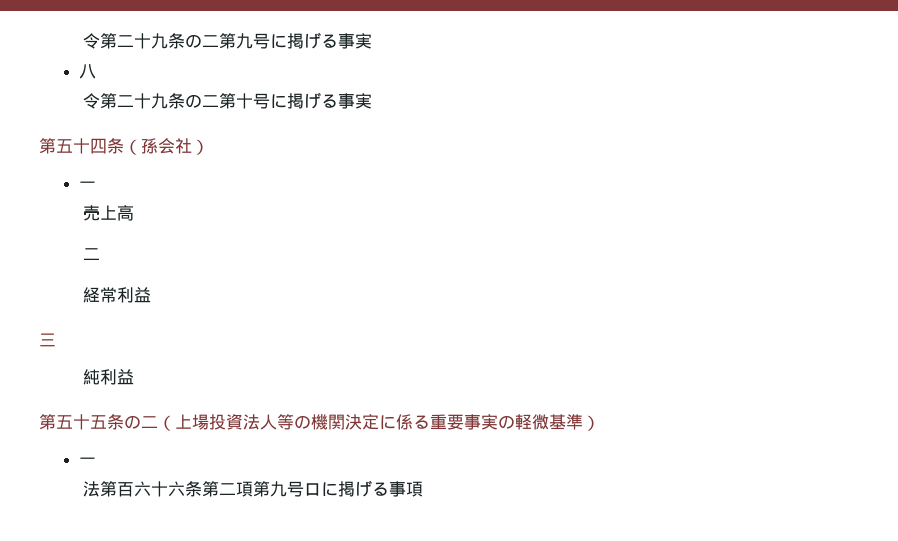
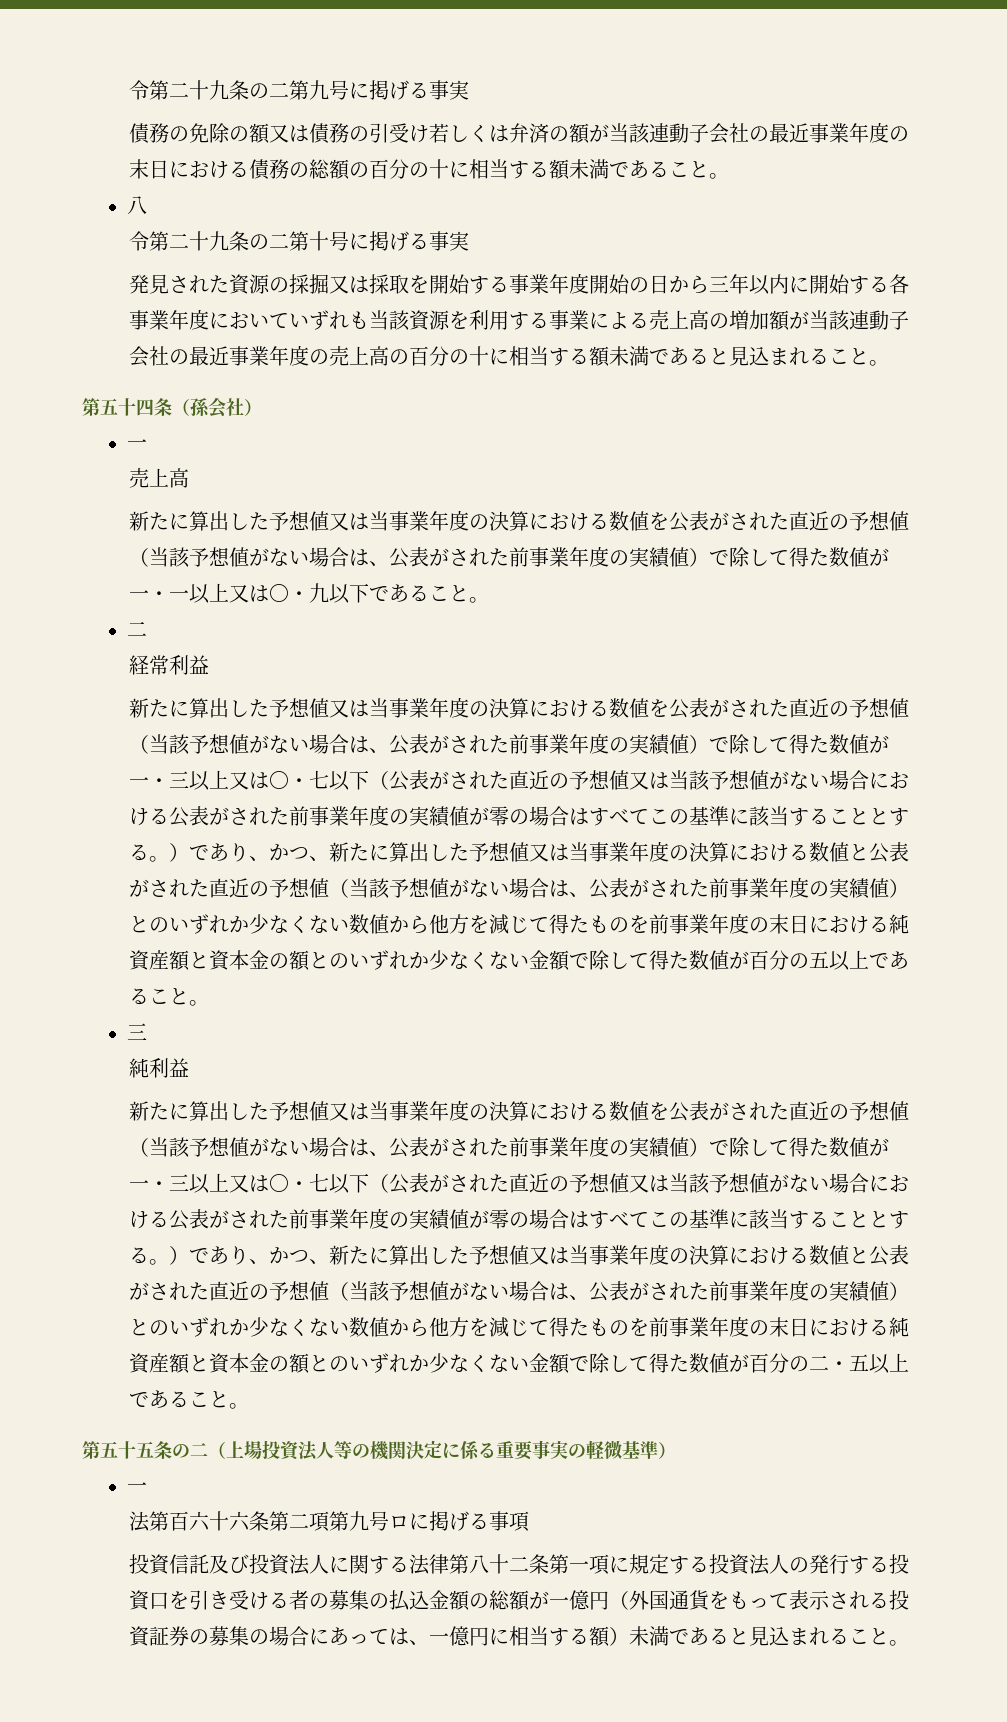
(372, 41) none -> [128,122,909,144] [128,159,729,180] // 債務の免除の額又は債務の引受け若しくは弁済の額が当該連動子会社の最近事業年度の末日における債務の総額の百分の十に相当する額未満であること。
(372, 101) none -> [128,273,909,295] [128,309,909,331] [128,345,889,367] // 発見された資源の採掘又は採取を開始する事業年度開始の日から三年以内に開始する各事業年度においていずれも当該資源を利用する事業による売上高の増加額が当該連動子会社の最近事業年度の売上高の百分の十に相当する額未満であると見込まれること。
[82,248,100,260] [82,287,151,303] [39,333,56,347] [82,369,134,385] 二 // 経常利益 // 三 // 純利益 -> [128,510,909,532] [128,546,889,568] [128,583,489,604] [127,621,148,637] [128,655,209,675] [128,697,909,719] [128,733,889,755] [128,770,909,791] [128,805,909,827] [128,841,909,863] [128,877,909,899] [128,913,909,934] [128,950,909,971] [128,988,209,1006] [127,1023,148,1040] [128,1058,189,1078] [128,1100,909,1122] [128,1136,889,1158] [128,1173,909,1194] [128,1208,909,1230] [128,1244,909,1266] [128,1280,909,1302] [128,1316,909,1337] [128,1353,909,1374] [128,1390,249,1409] 新たに算出した予想値又は当事業年度の決算における数値を公表がされた直近の予想値（当該予想値がない場合は、公表がされた前事業年度の実績値）で除して得た数値が一・一以上又は〇・九以下であること。 // 二 // 経常利益 // 新たに算出した予想値又は当事業年度の決算における数値を公表がされた直近の予想値（当該予想値がない場合は、公表がされた前事業年度の実績値）で除して得た数値が一・三以上又は〇・七以下（公表がされた直近の予想値又は当該予想値がない場合における公表がされた前事業年度の実績値が零の場合はすべてこの基準に該当することとする。）であり、かつ、新たに算出した予想値又は当事業年度の決算における数値と公表がされた直近の予想値（当該予想値がない場合は、公表がされた前事業年度の実績値）とのいずれか少なくない数値から他方を減じて得たものを前事業年度の末日における純資産額と資本金の額とのいずれか少なくない金額で除して得た数値が百分の五以上であること。 // 三 // 純利益 // 新たに算出した予想値又は当事業年度の決算における数値を公表がされた直近の予想値（当該予想値がない場合は、公表がされた前事業年度の実績値）で除して得た数値が一・三以上又は〇・七以下（公表がされた直近の予想値又は当該予想値がない場合における公表がされた前事業年度の実績値が零の場合はすべてこの基準に該当することとする。）であり、かつ、新たに算出した予想値又は当事業年度の決算における数値と公表がされた直近の予想値（当該予想値がない場合は、公表がされた前事業年度の実績値）とのいずれか少なくない数値から他方を減じて得たものを前事業年度の末日における純資産額と資本金の額とのいずれか少なくない金額で除して得た数値が百分の二・五以上であること。
(423, 489) none -> [128,1554,909,1575] [128,1590,909,1611] [128,1626,909,1647] // 投資信託及び投資法人に関する法律第八十二条第一項に規定する投資法人の発行する投資口を引き受ける者の募集の払込金額の総額が一億円（外国通貨をもって表示される投資証券の募集の場合にあっては、一億円に相当する額）未満であると見込まれること。

